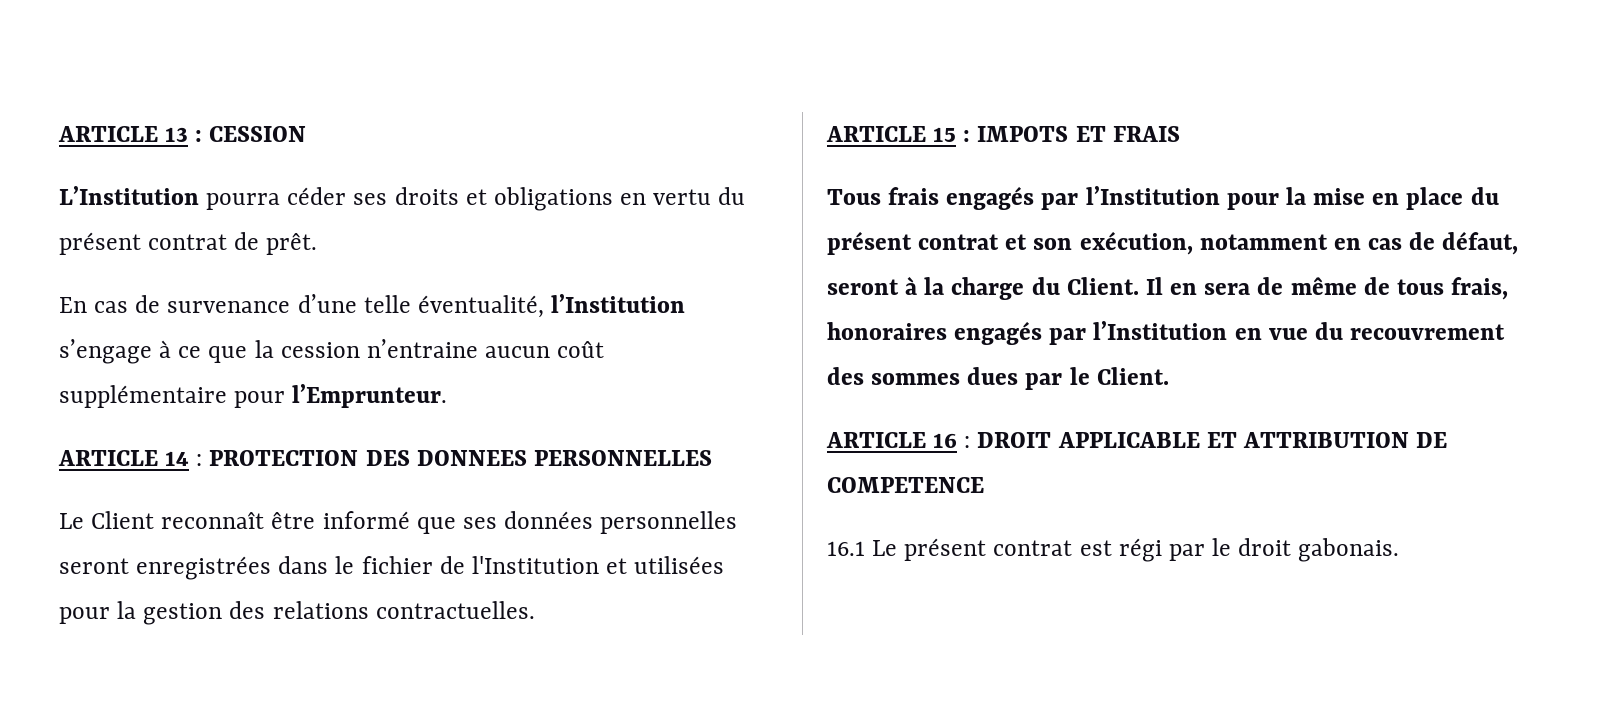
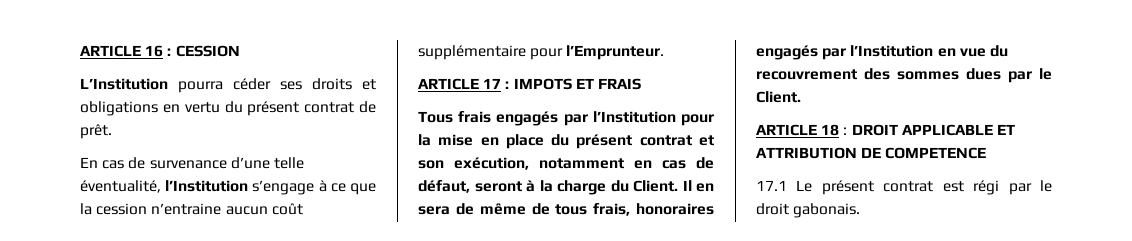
[58,126,189,142] ARTICLE 13 -> [80,45,164,57] ARTICLE 16
[165,450,712,466] [59,511,738,534] [59,556,725,580] [59,601,535,625] [826,126,957,142] 14 : PROTECTION DES DONNEES PERSONNELLES // Le Client reconnaît être informé que ses données personnelles seront enregistrées dans le fichier de l'Institution et utilisées pour la gestion des relations contractuelles. // ARTICLE 15 -> [483,78,502,89] 17
[933,433,958,448] 16 -> [821,124,840,136] 18
[827,541,865,556] 16.1 -> [756,180,787,191] 17.1

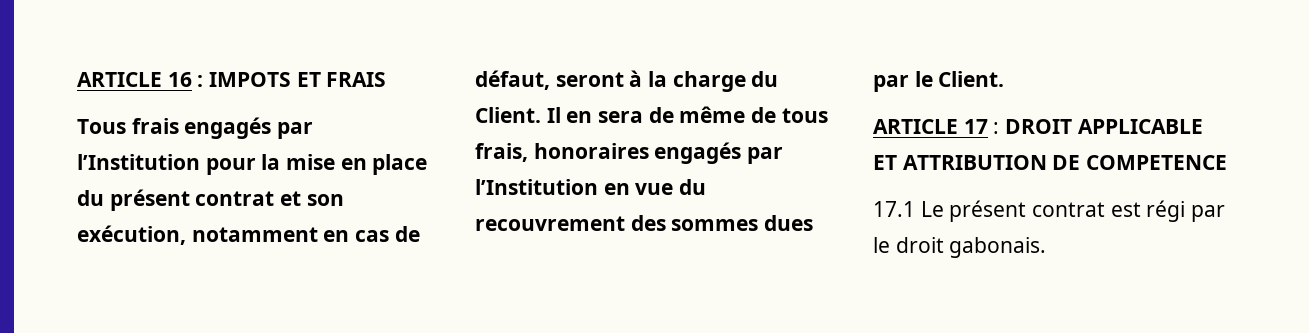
[175,45,240,57] [80,78,376,93] [80,101,376,116] [80,124,112,139] [80,157,304,169] [80,180,376,195] [80,203,303,215] [418,45,665,60] [418,78,510,90] CESSION // L’Institution pourra céder ses droits et obligations en vertu du présent contrat de prêt. // En cas de survenance d’une telle éventualité, l’Institution s’engage à ce que la cession n’entraine aucun coût supplémentaire pour l’Emprunteur. // ARTICLE 17 : -> (204, 81) none
[821,124,840,136] 18 -> [963,119,988,134] 17

